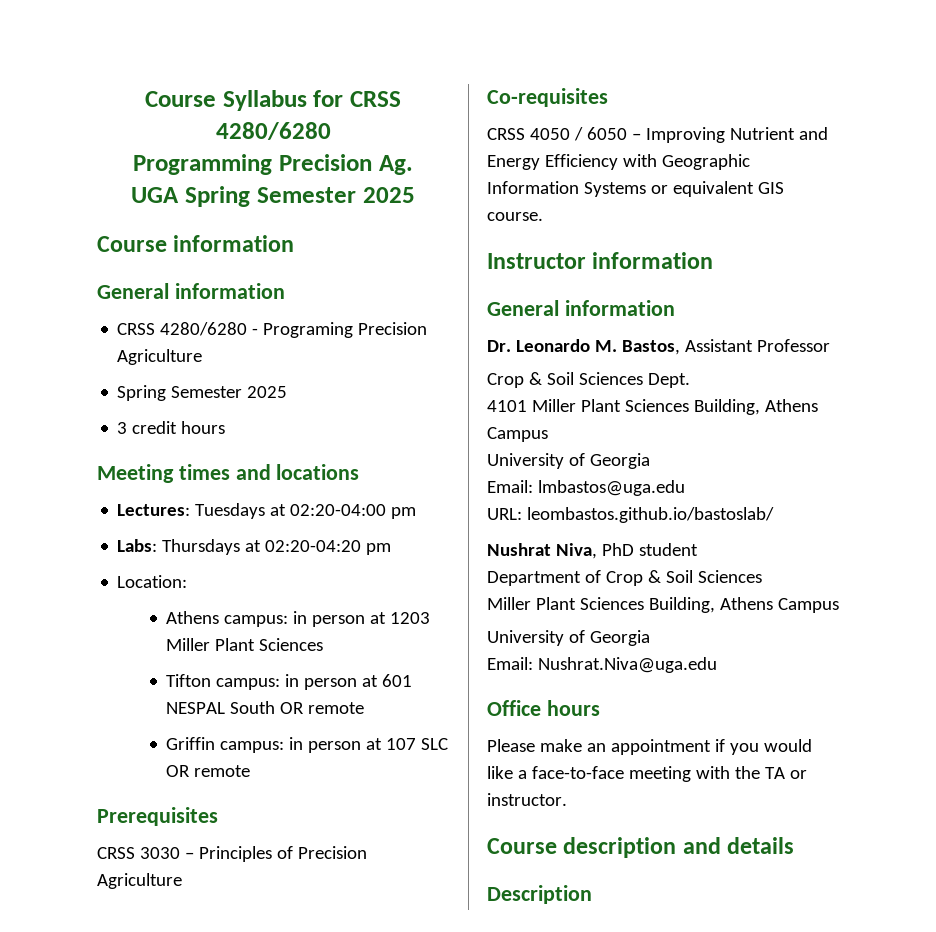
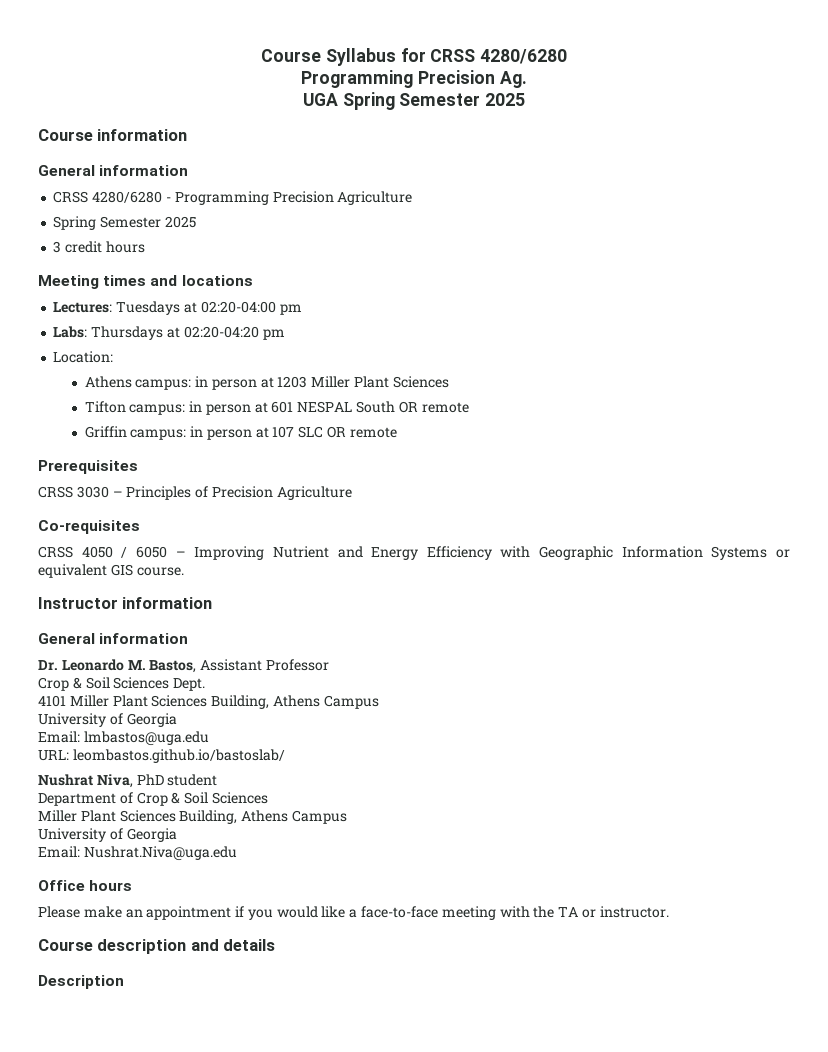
[263,322,354,338] Programing -> [174,191,269,205] Programming

